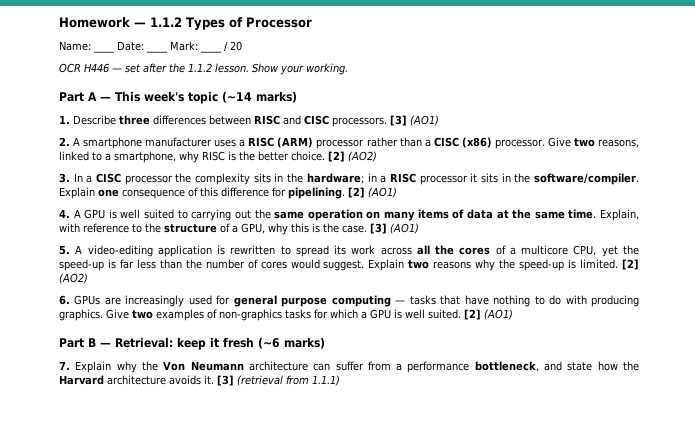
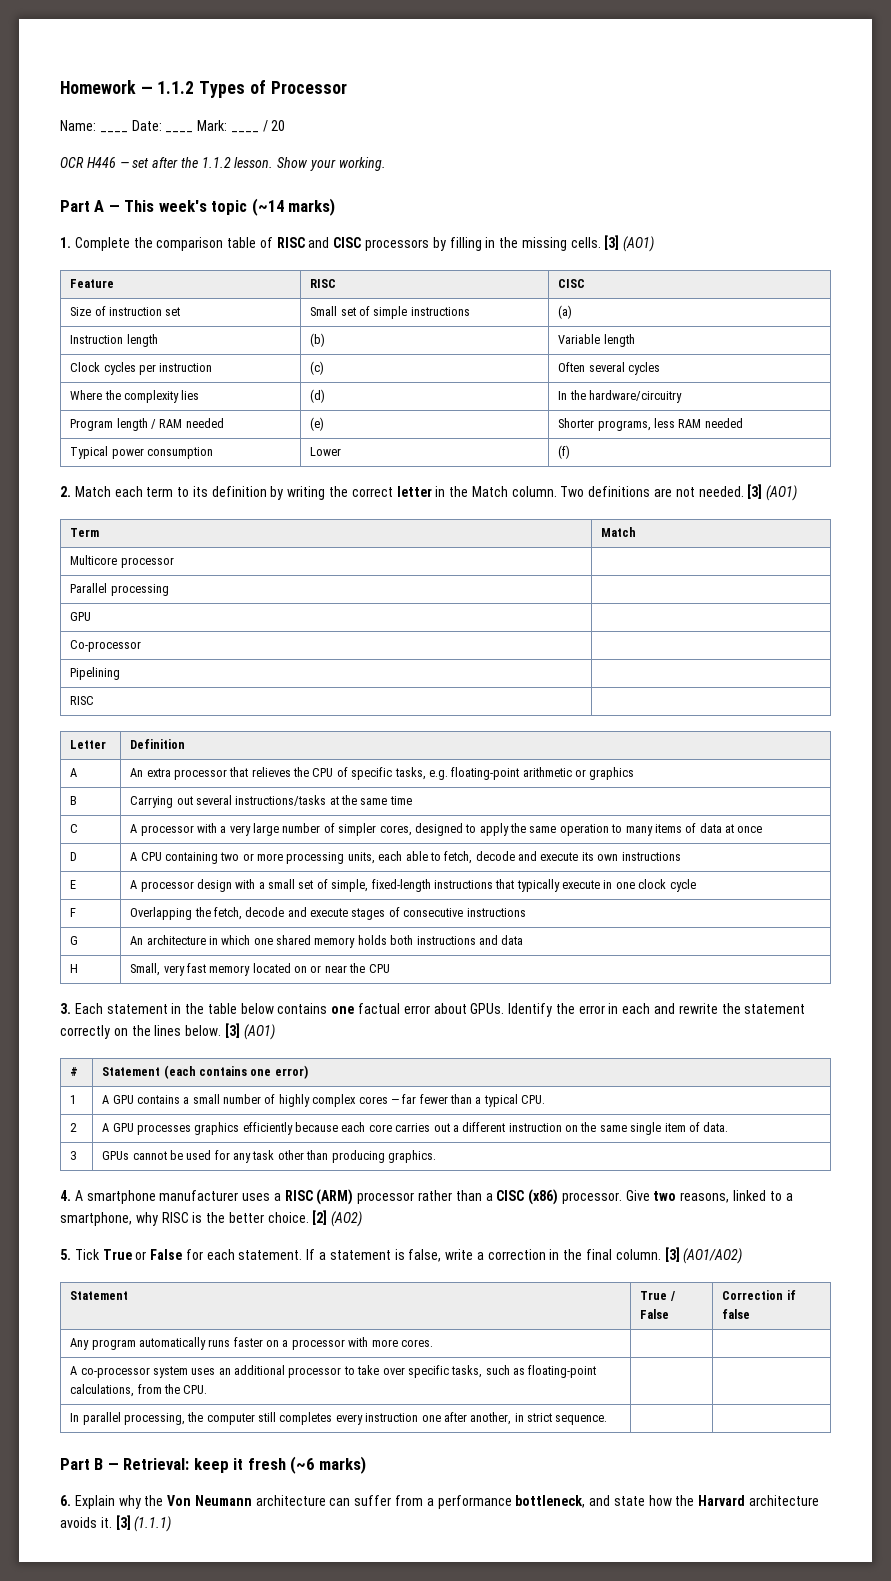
[73,115,439,127] [59,137,70,146] Describe three differences between RISC and CISC processors. [3] (AO1) // 2. -> [74,235,655,252] [70,279,115,288] [310,279,337,288] [558,279,586,288] [70,306,181,316] [310,306,470,319] [558,305,573,319] [70,334,158,347] [310,333,326,347] [558,334,635,347] [70,362,213,375] [310,361,325,375] [558,362,660,375] [70,390,200,403] [310,389,326,403] [558,390,682,403] [70,418,224,431] [310,417,325,431] [558,418,743,431] [70,446,213,459] [310,447,342,456] [558,445,571,459] [60,484,798,501] [70,528,100,537] [601,527,637,537] [70,555,174,568] [70,583,169,596] [70,612,92,621] [70,640,142,652] [70,667,121,680] [70,696,95,705] [70,740,107,749] [130,739,186,749] [70,768,78,777] [130,767,635,780] [70,796,78,805] [130,795,412,808] [70,824,79,833] [130,823,763,836] [70,852,78,861] [130,851,681,864] [70,880,77,889] [130,879,696,892] [70,908,77,917] [130,907,526,920] [70,936,79,945] [130,935,524,948] [70,964,79,973] [130,963,390,976] [60,1003,806,1017] [60,1023,275,1040] [70,1067,79,1076] [102,1065,308,1079] [70,1095,77,1104] [102,1094,546,1107] [70,1123,78,1132] [102,1122,729,1135] [70,1151,77,1160] [102,1150,436,1163] [60,1190,71,1201] Complete the comparison table of RISC and CISC processors by filling in the missing cells. [3] (AO1) // Feature | RISC | CISC // Size of instruction set | Small set of simple instructions | (a) // Instruction length | (b) | Variable length // Clock cycles per instruction | (c) | Often several cycles // Where the complexity lies | (d) | In the hardware/circuitry // Program length / RAM needed | (e) | Shorter programs, less RAM needed // Typical power consumption | Lower | (f) // 2. Match each term to its definition by writing the correct letter in the Match column. Two definitions are not needed. [3] (AO1) // Term | Match // Multicore processor | // Parallel processing | // GPU | // Co-processor | // Pipelining | // RISC | // Letter | Definition // A | An extra processor that relieves the CPU of specific tasks, e.g. floating-point arithmetic or graphics // B | Carrying out several instructions/tasks at the same time // C | A processor with a very large number of simpler cores, designed to apply the same operation to many items of data at once // D | A CPU containing two or more processing units, each able to fetch, decode and execute its own instructions // E | A processor design with a small set of simple, fixed-length instructions that typically execute in one clock cycle // F | Overlapping the fetch, decode and execute stages of consecutive instructions // G | An architecture in which one shared memory holds both instructions and data // H | Small, very fast memory located on or near the CPU // 3. Each statement in the table below contains one factual error about GPUs. Identify the error in each and rewrite the statement correctly on the lines below. [3] (AO1) // # | Statement (each contains one error) // 1 | A GPU contains a small number of highly complex cores — far fewer than a typical CPU. // 2 | A GPU processes graphics efficiently because each core carries out a different instruction on the same single item of data. // 3 | GPUs cannot be used for any task other than producing graphics. // 4.
[59,173,639,185] [59,187,397,199] [59,209,639,221] [59,223,419,235] [59,245,639,257] [59,259,640,271] [59,273,88,284] [59,295,640,307] [59,309,513,321] 3. In a CISC processor the complexity sits in the hardware; in a RISC processor it sits in the software/compiler. Explain one consequence of this difference for pipelining. [2] (AO1) // 4. A GPU is well suited to carrying out the same operation on many items of data at the same time. Explain, with reference to the structure of a GPU, why this is the case. [3] (AO1) // 5. A video-editing application is rewritten to spread its work across all the cores of a multicore CPU, yet the speed-up is far less than the number of cores would suggest. Explain two reasons why the speed-up is limited. [2] (AO2) // 6. GPUs are increasingly used for general purpose computing — tasks that have nothing to do with producing graphics. Give two examples of non-graphics tasks for which a GPU is well suited. [2] (AO1) -> [60,1247,743,1264] [70,1291,129,1300] [640,1291,675,1301] [640,1309,670,1319] [722,1290,796,1300] [722,1309,751,1319] [70,1337,433,1350] [70,1365,597,1378] [70,1384,208,1397] [70,1412,608,1425] 5. Tick True or False for each statement. If a statement is false, write a correction in the final column. [3] (AO1/AO2) // Statement | True / False | Correction if false // Any program automatically runs faster on a processor with more cores. | | // A co-processor system uses an additional processor to take over specific tasks, such as floating-point calculations, from the CPU. | | // In parallel processing, the computer still completes every instruction one after another, in strict sequence. | |
[59,361,70,370] 7. -> [60,1495,71,1506] 6.
[237,375,340,386] (retrieval from 1.1.1) -> [134,1516,172,1532] (1.1.1)

